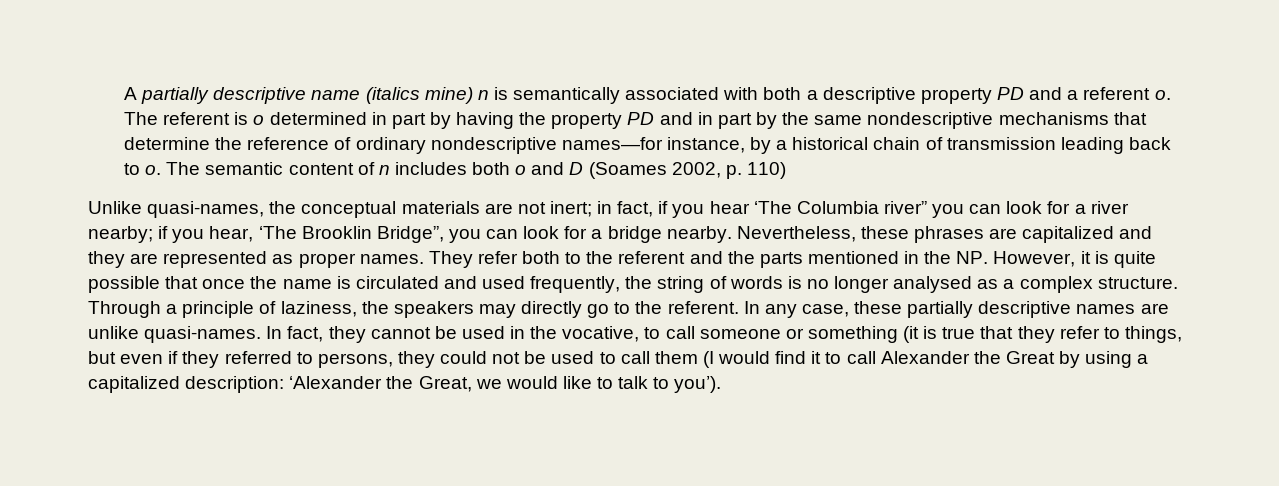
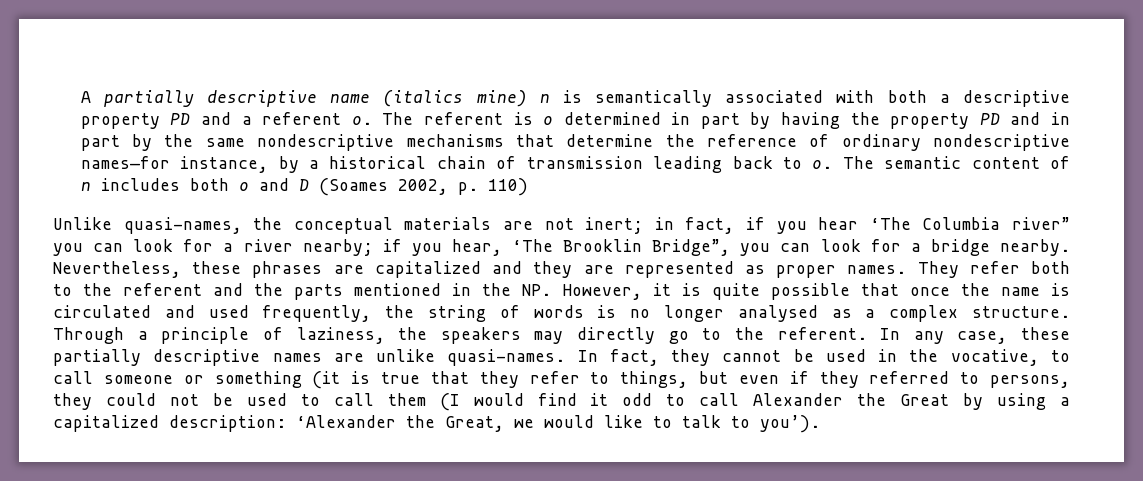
(822, 357) none -> [622,393,653,406] odd

